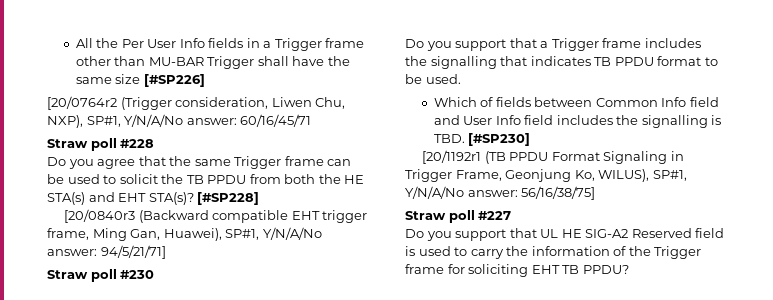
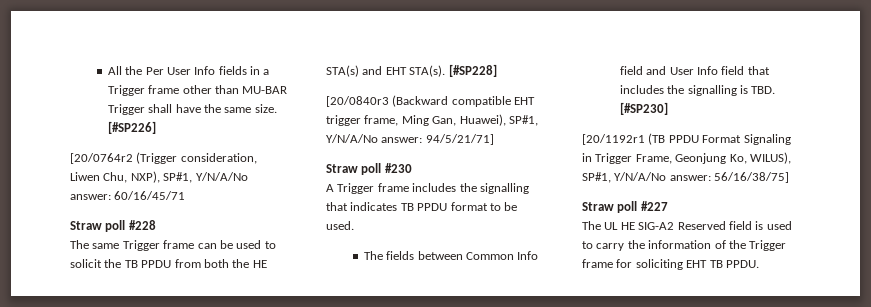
[115,74,141,84] size -> [254,104,277,113] size.
[47,156,192,169] Do you agree that the -> [70,240,89,249] The
[148,192,194,205] STA(s)? -> [409,65,446,77] STA(s).
[405,38,549,51] Do you support that a -> [326,184,334,192] A
[433,97,494,107] Which of -> [363,251,383,260] The
(554, 120) none -> [747,66,770,75] that
[405,228,537,241] Do you support that -> [582,221,601,230] The
[582,265,629,274] PPDU? -> [725,260,759,268] PPDU.

